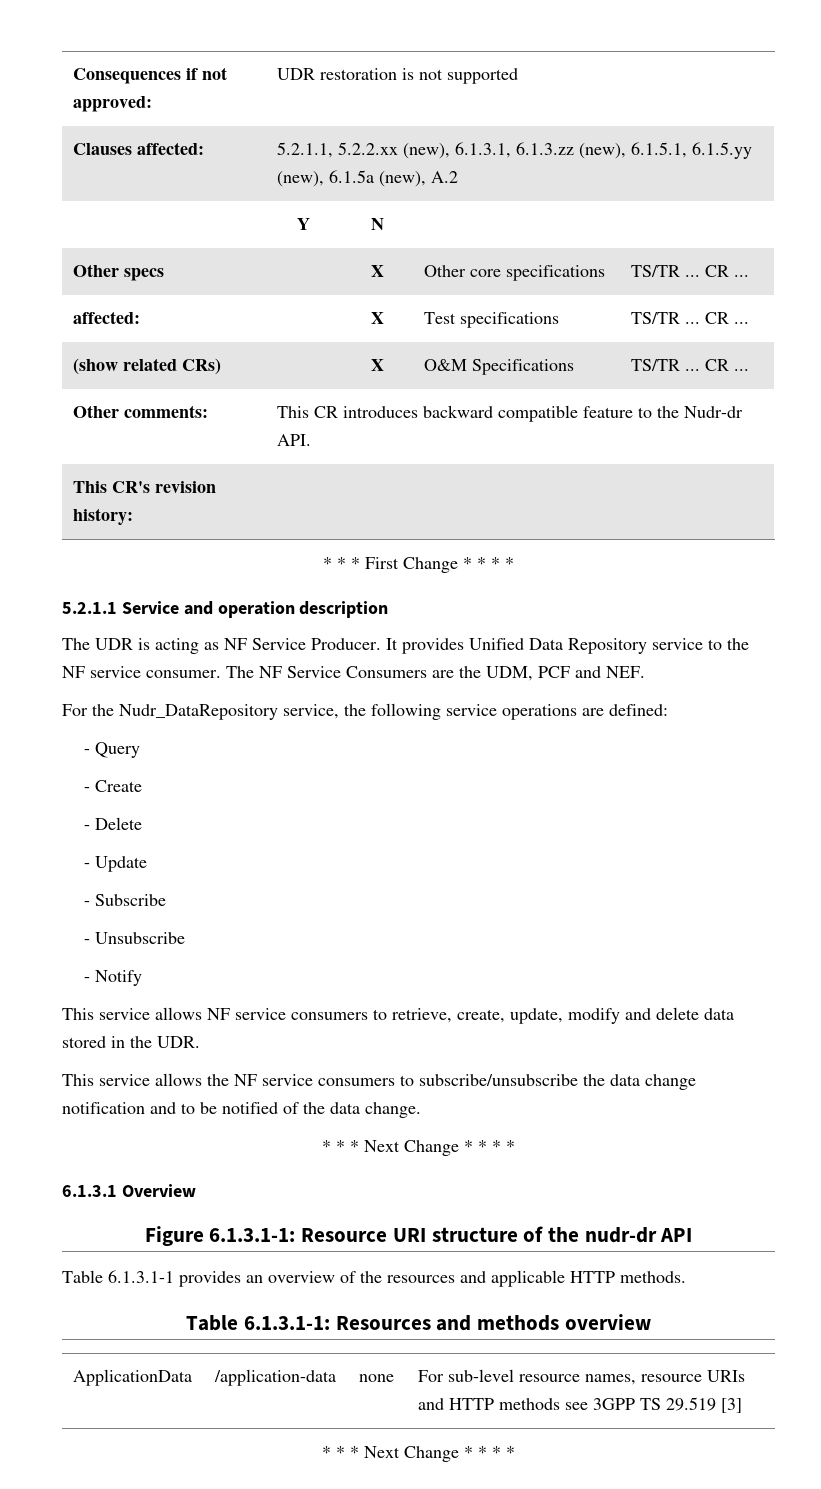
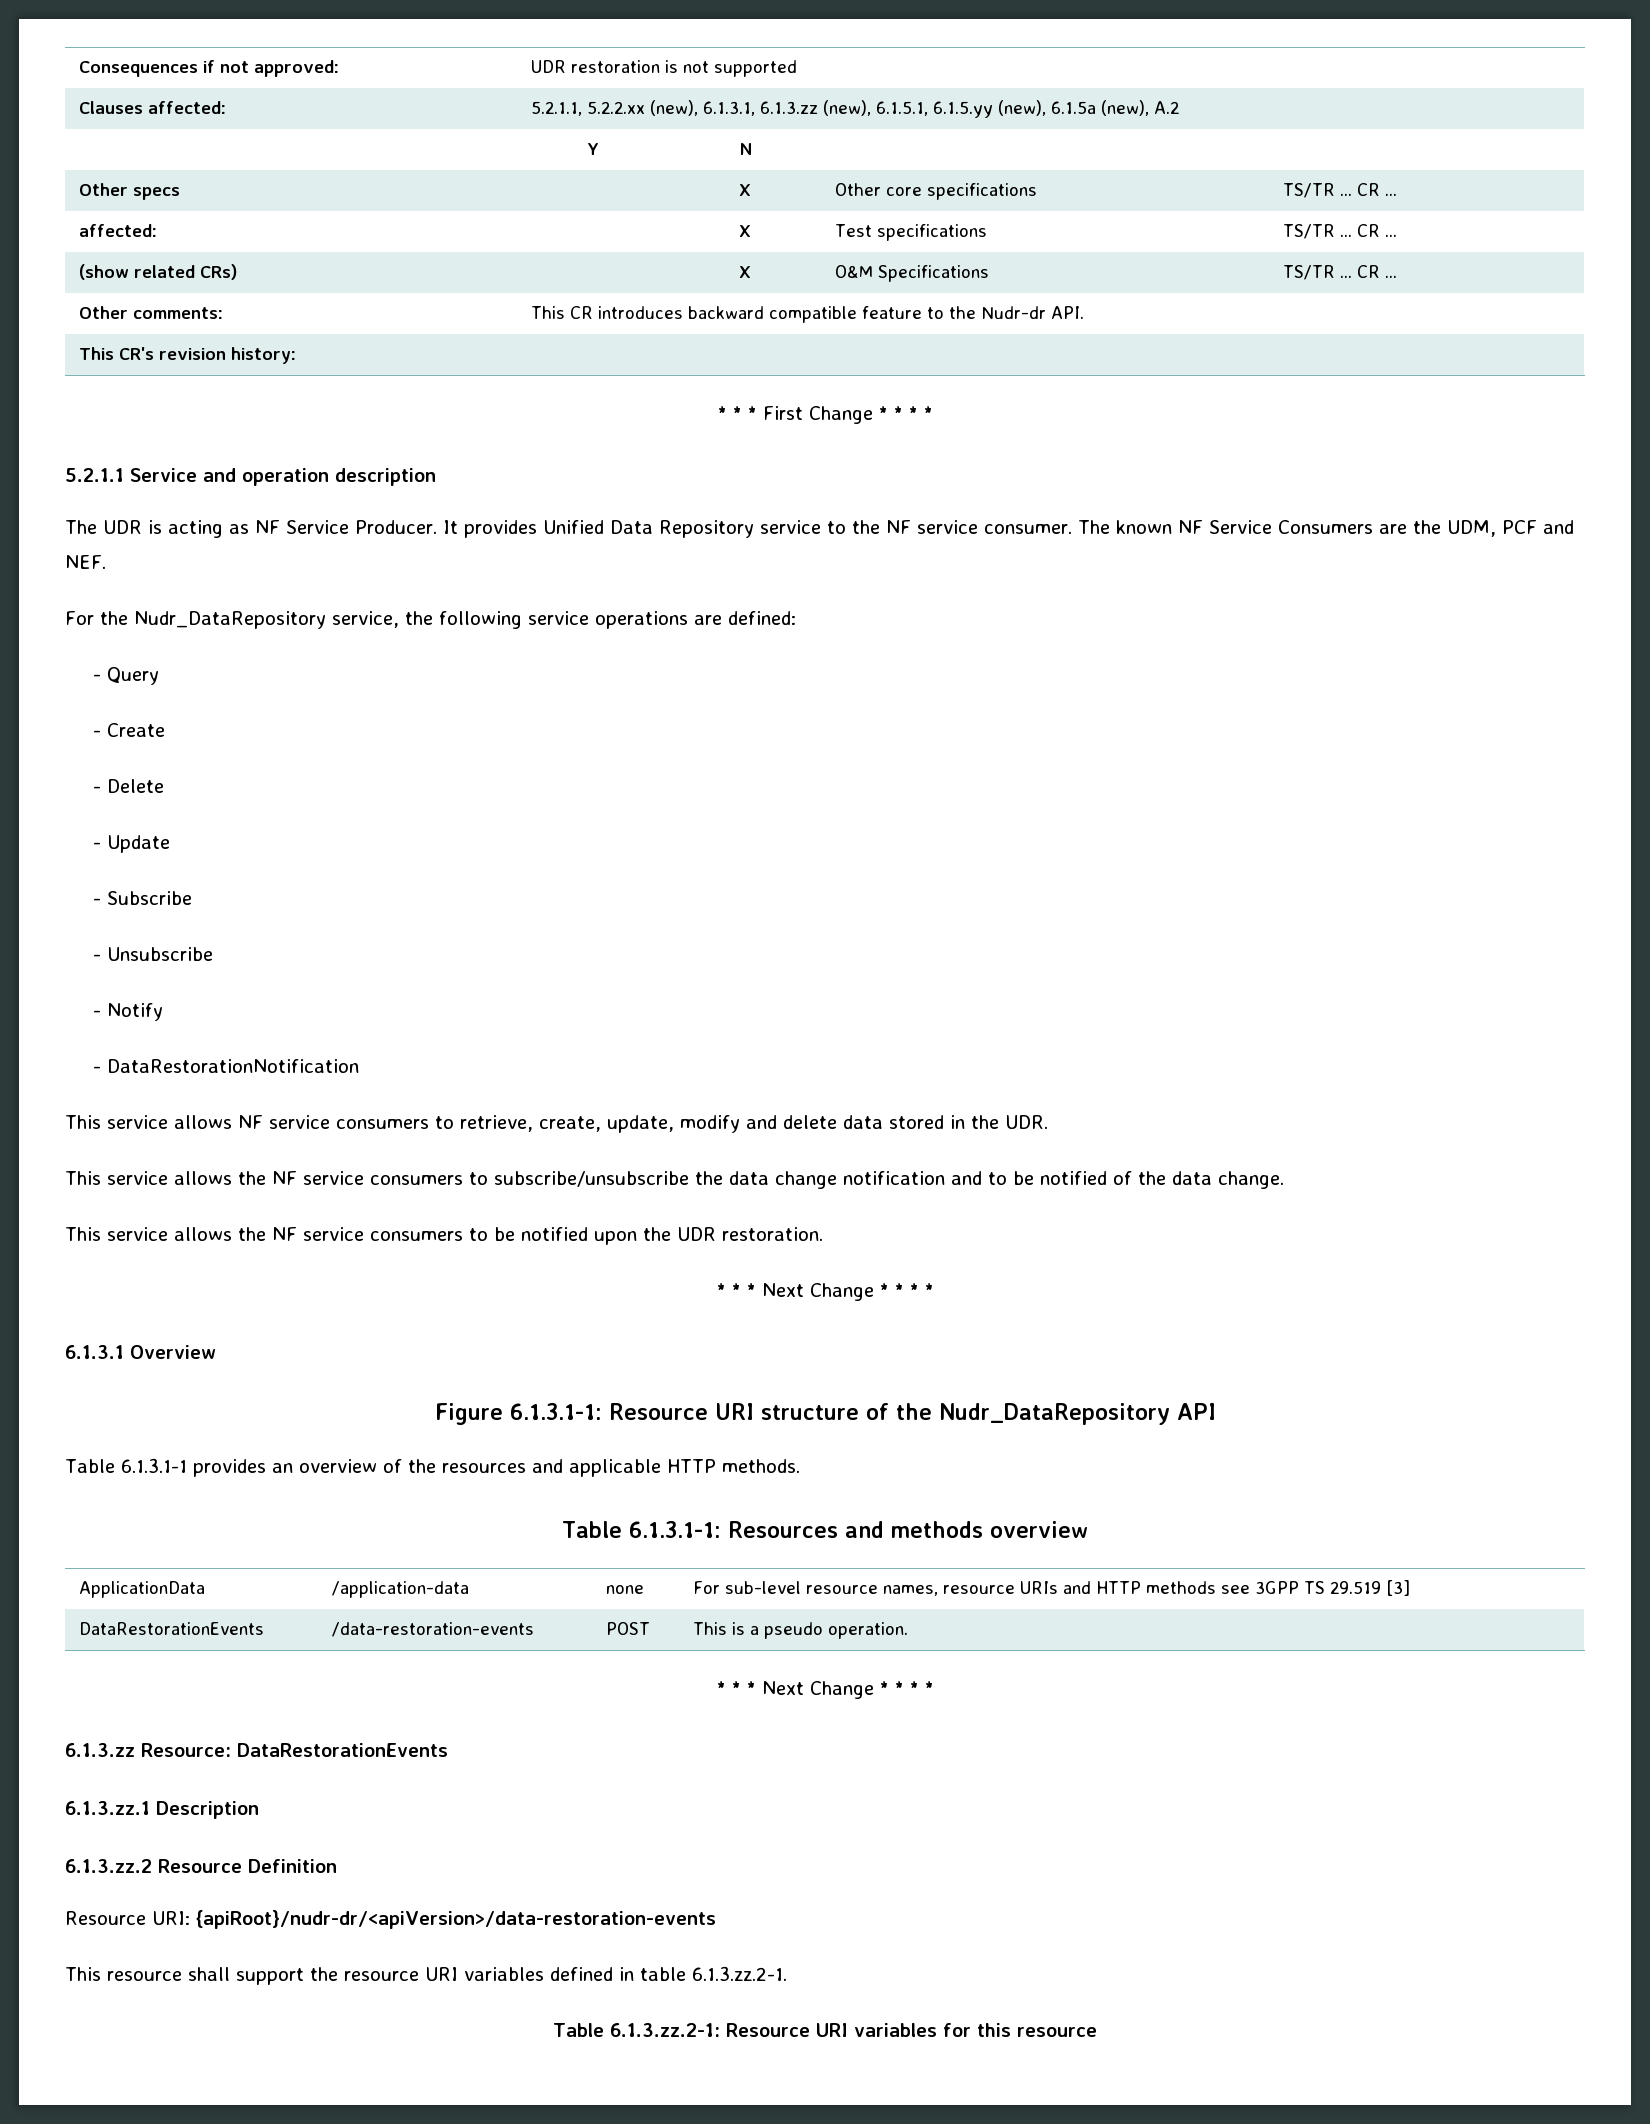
(254, 672) none -> [1115,520,1172,534] known
(143, 978) none -> [92,1059,359,1073] // - DataRestorationNotification
(421, 1110) none -> [65,1227,823,1245] // This service allows the NF service consumers to be notified upon the UDR restoration.
[584,1227,657,1243] nudr-dr -> [938,1403,1170,1425] Nudr_DataRepository
[322,1446,515,1462] // * * * Next Change * * * * -> [79,1622,265,1635] [332,1622,535,1637] [606,1622,651,1635] [693,1622,909,1639] [716,1681,934,1699] [65,1743,448,1757] [65,1801,259,1819] [65,1859,337,1873] [65,1910,716,1929] [65,1966,787,1985] [553,2023,1097,2037] // DataRestorationEvents | /data-restoration-events | POST | This is a pseudo operation. // * * * Next Change * * * * // 6.1.3.zz Resource: DataRestorationEvents // 6.1.3.zz.1 Description // 6.1.3.zz.2 Resource Definition // Resource URI: {apiRoot}/nudr-dr/<apiVersion>/data-restoration-events // This resource shall support the resource URI variables defined in table 6.1.3.zz.2-1. // Table 6.1.3.zz.2-1: Resource URI variables for this resource

